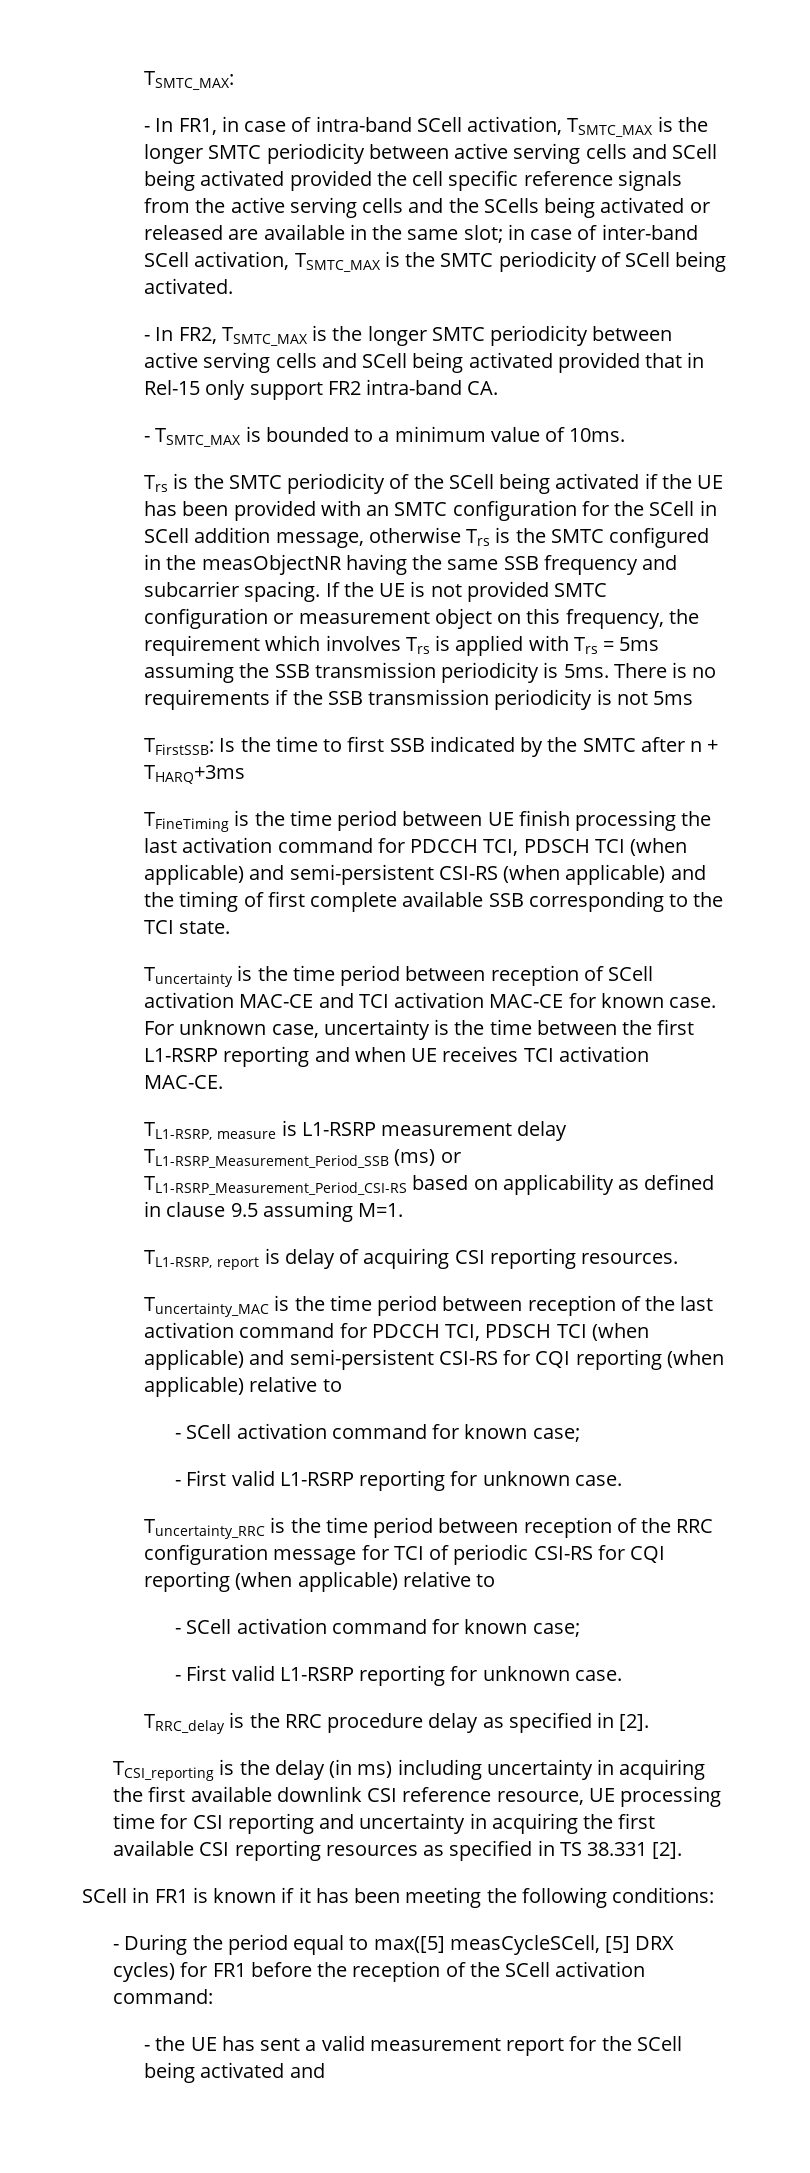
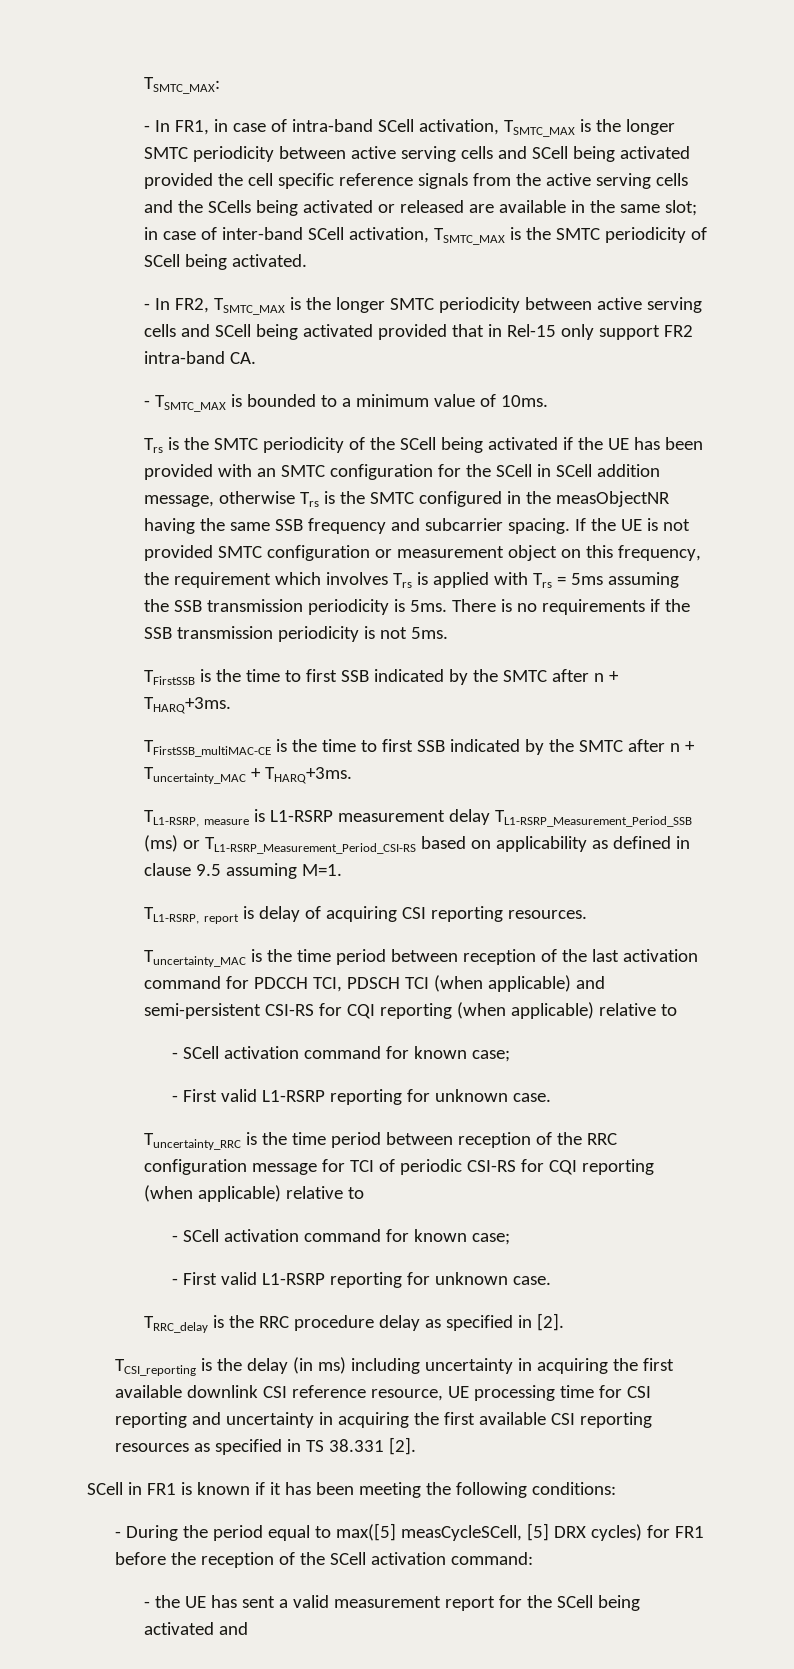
[653,691,694,705] [143,738,236,755] 5ms // TFirstSSB: Is -> [410,627,448,639] [143,669,211,685] 5ms. // TFirstSSB is
[143,765,245,784] [143,810,712,832] [143,837,688,856] [143,864,706,885] [143,891,724,912] [143,920,231,934] [143,965,654,987] [143,992,717,1008] [143,1019,695,1040] [143,1046,649,1067] [143,1075,223,1089] THARQ+3ms // TFineTiming is the time period between UE finish processing the last activation command for PDCCH TCI, PDSCH TCI (when applicable) and semi-persistent CSI-RS (when applicable) and the timing of first complete available SSB corresponding to the TCI state. // Tuncertainty is the time period between reception of SCell activation MAC-CE and TCI activation MAC-CE for known case. For unknown case, uncertainty is the time between the first L1-RSRP reporting and when UE receives TCI activation MAC-CE. -> [143,697,231,714] [143,739,695,757] [143,767,352,784] THARQ+3ms. // TFirstSSB_multiMAC-CE is the time to first SSB indicated by the SMTC after n + Tuncertainty_MAC + THARQ+3ms.

